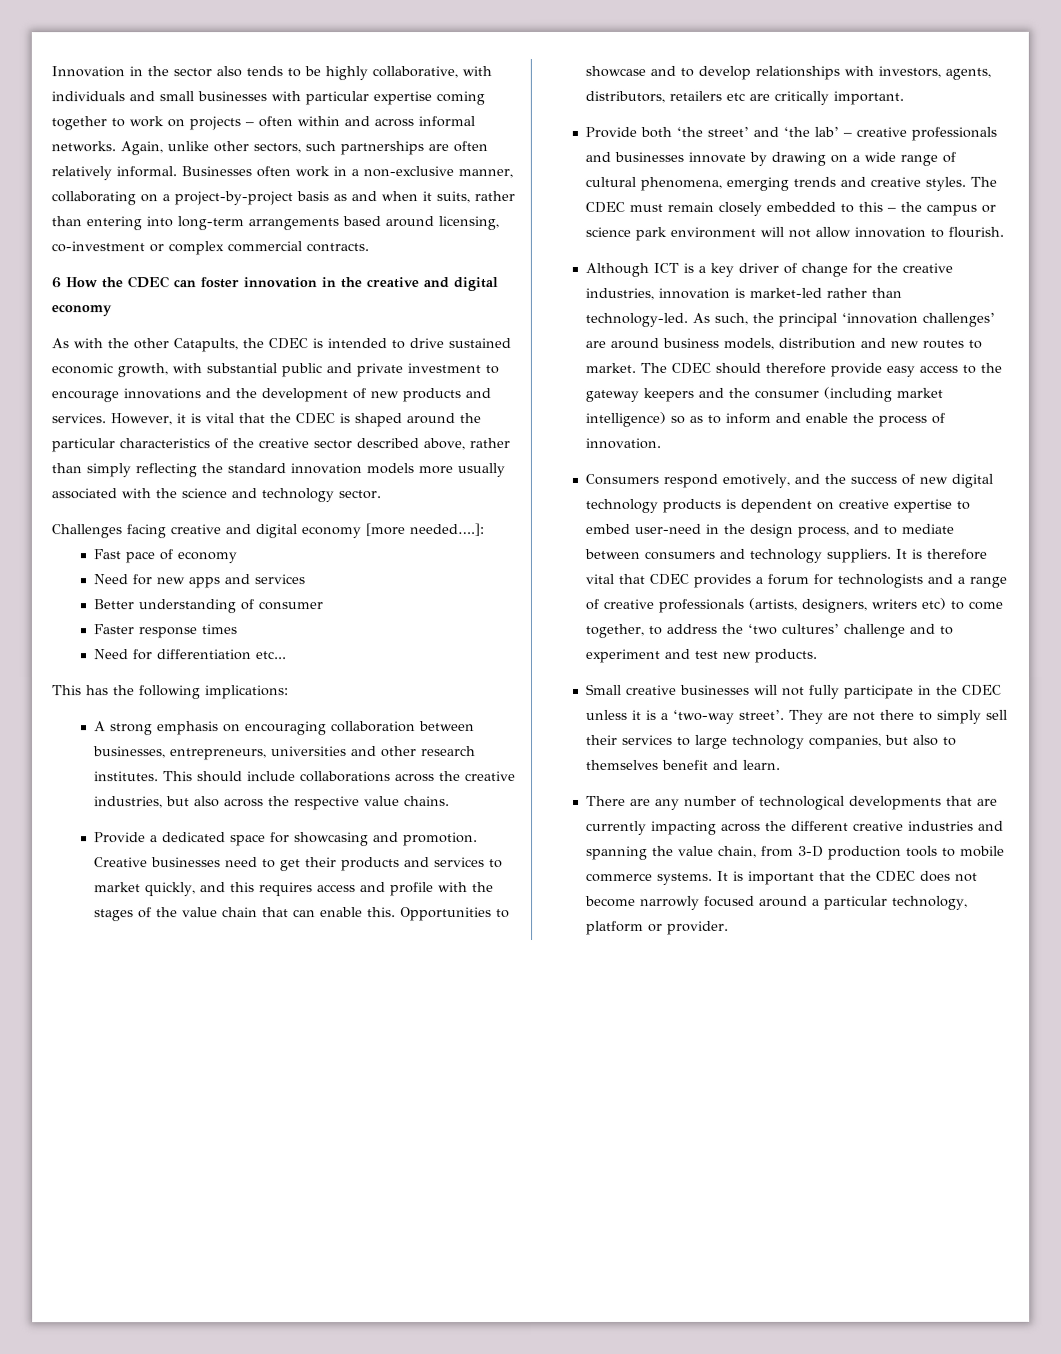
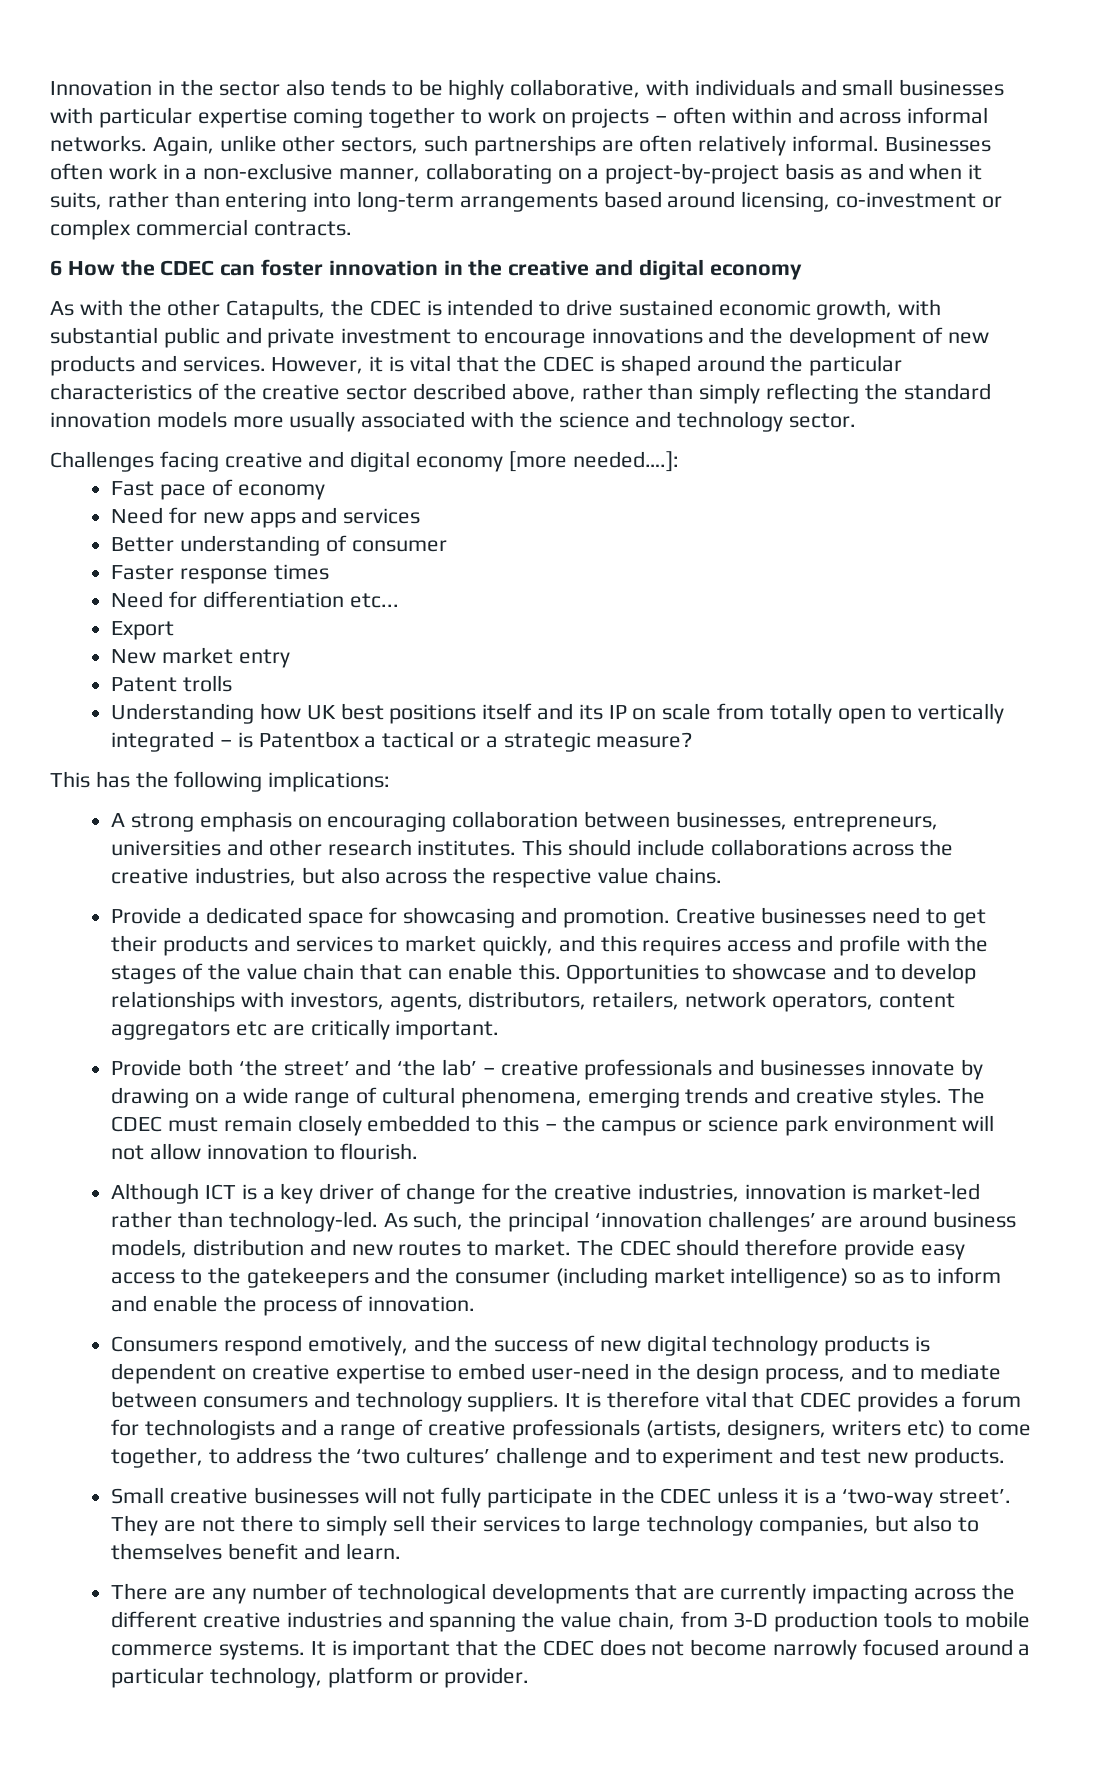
(287, 655) none -> [111,621,175,640] [111,647,290,668] [111,675,232,692] [111,703,1005,724] [111,731,693,752] // Export // New market entry // Patent trolls // Understanding how UK best positions itself and its IP on scale from totally open to vertically integrated – is Patentbox a tactical or a strategic measure?
[669,90,723,101] retailers -> [592,991,955,1012] [111,1021,231,1040] retailers, network operators, content aggregators
[585,387,695,402] gateway keepers -> [246,1267,369,1288] gatekeepers

